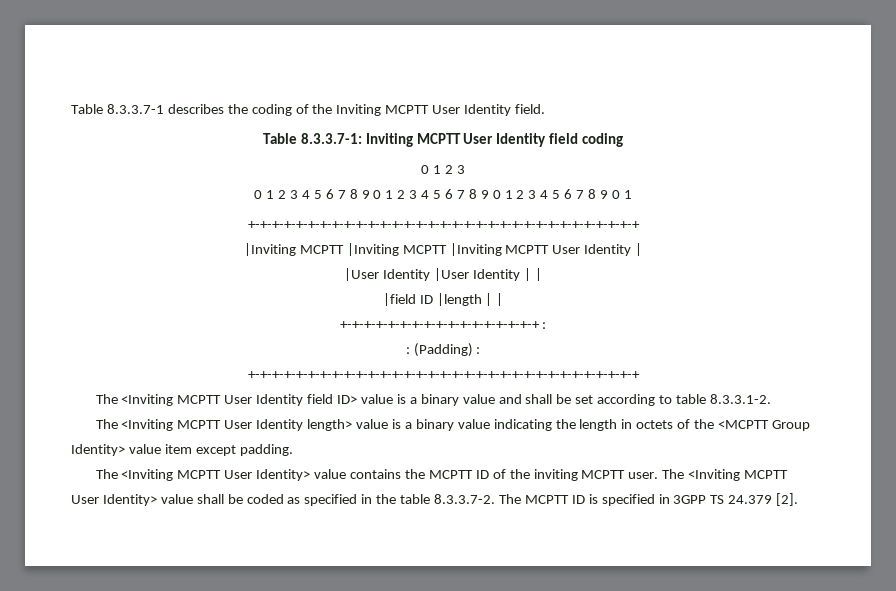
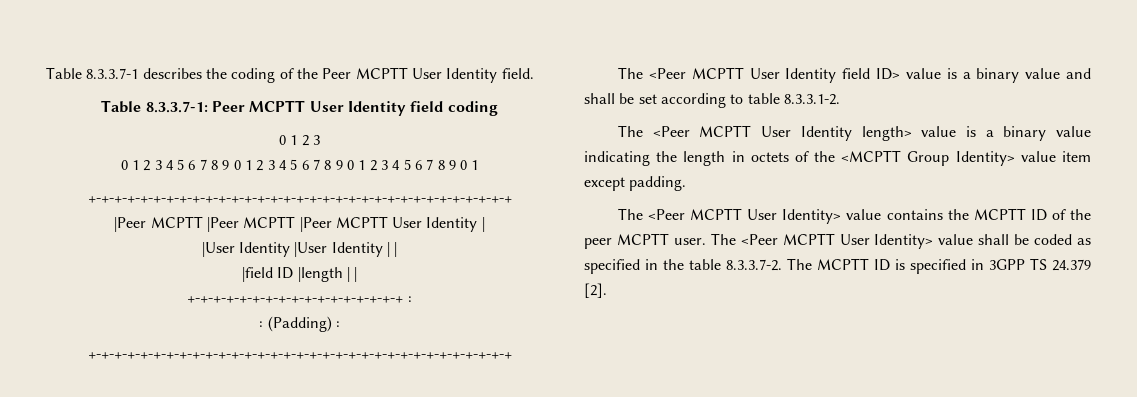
[336,104,382,116] Inviting -> [322,68,352,79] Peer
[365,133,413,147] Inviting -> [212,101,246,112] Peer
[243,243,502,256] |Inviting MCPTT |Inviting MCPTT |Inviting -> [114,216,332,232] |Peer MCPTT |Peer MCPTT |Peer
[121,394,174,406] <Inviting -> [648,68,686,79] <Peer
[121,419,174,431] <Inviting -> [652,126,690,137] <Peer
[121,469,174,481] <Inviting -> [648,209,686,220] <Peer
[533,469,578,481] inviting -> [584,238,612,249] peer
[688,469,741,481] <Inviting -> [740,234,778,245] <Peer

